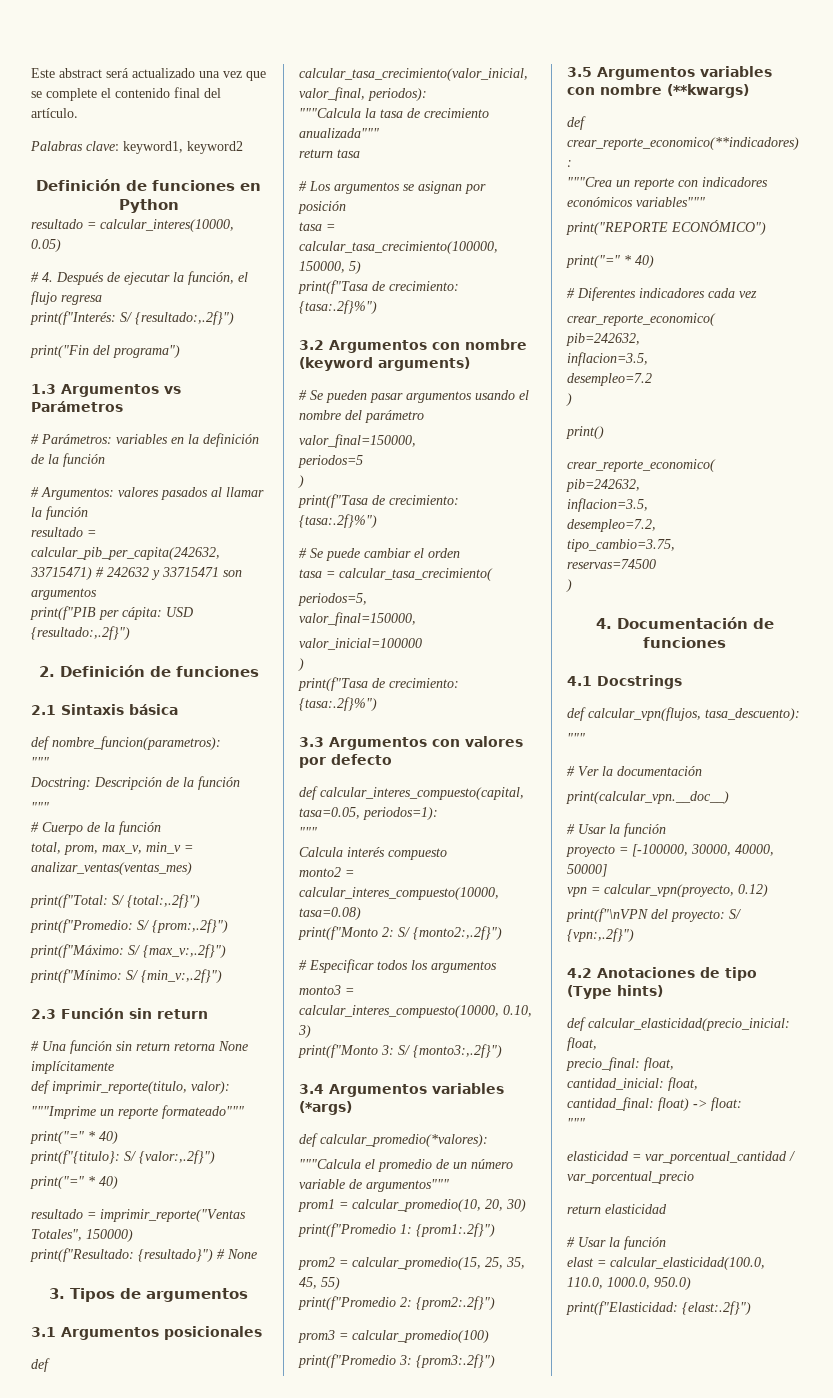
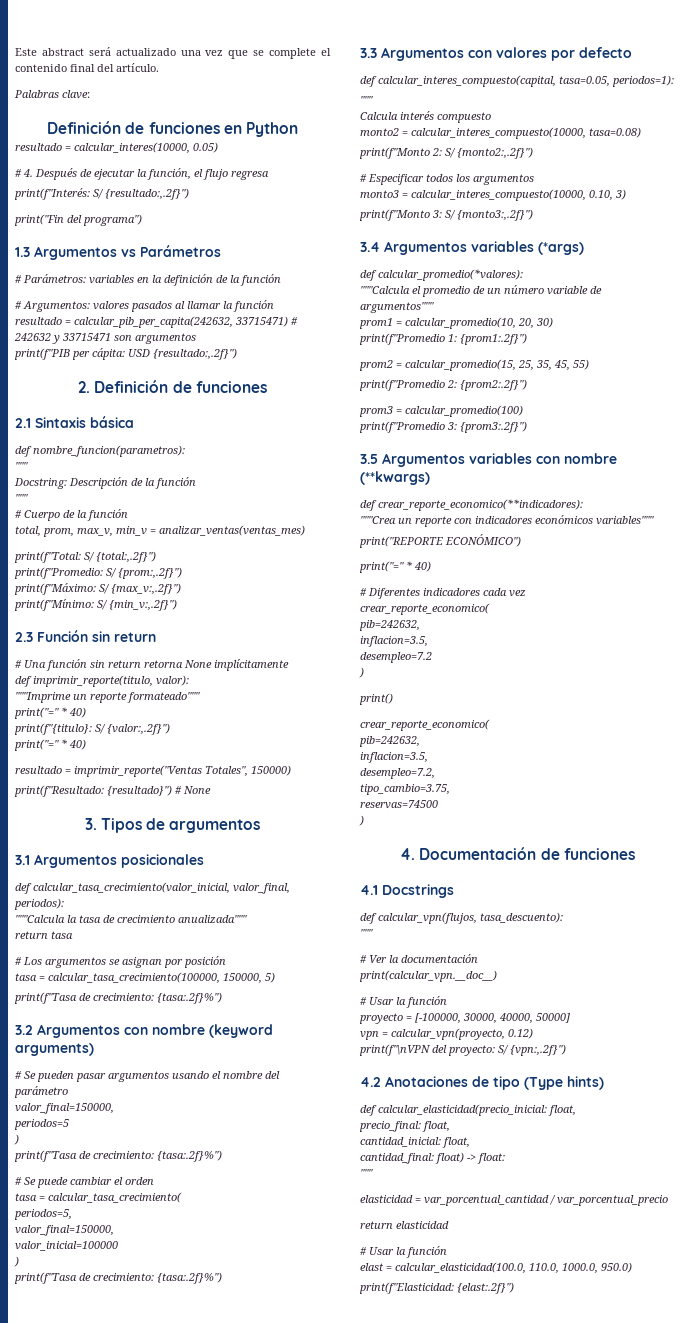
[123,141,243,154] keyword1, keyword2 -> (90, 94) none

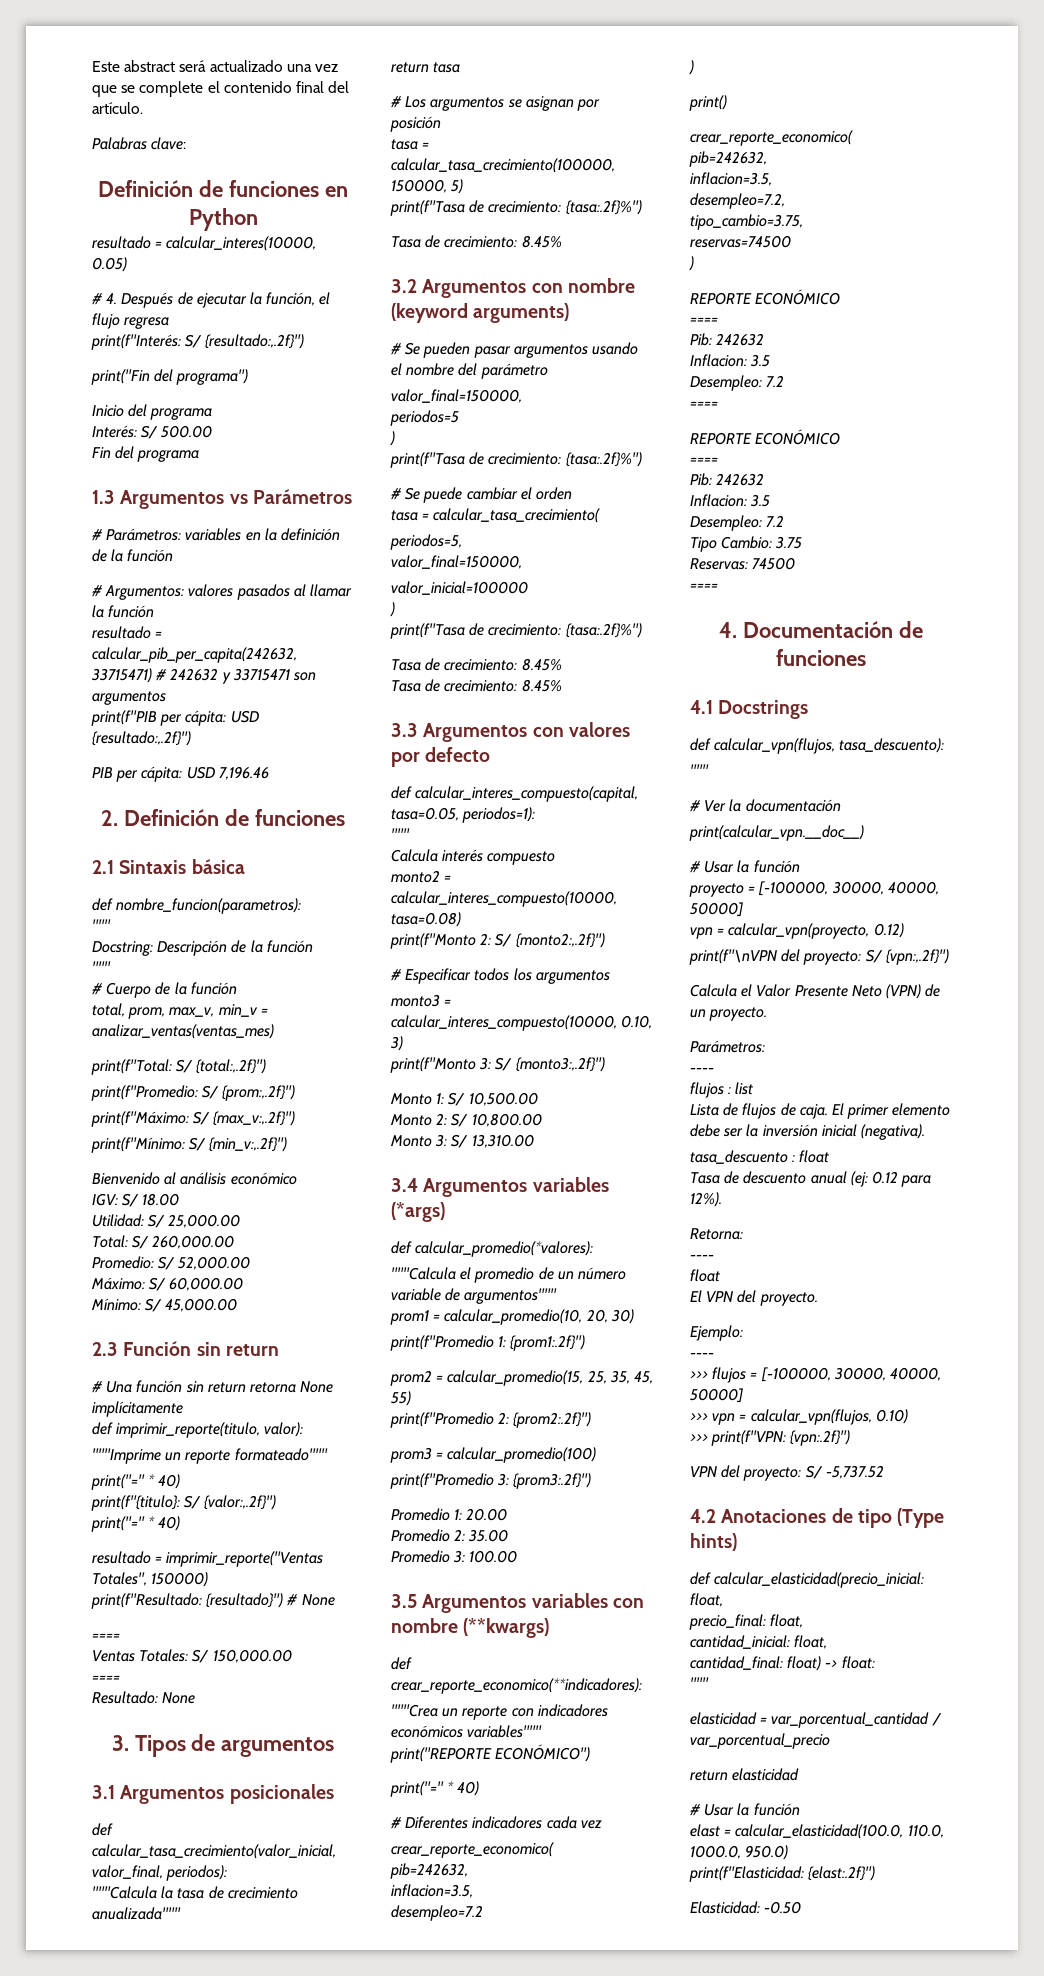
(142, 220) none -> [92,404,213,420] [92,425,213,439] [92,446,200,462] // Inicio del programa // Interés: S/ 500.00 // Fin del programa
(237, 354) none -> [92,766,269,782] // PIB per cápita: USD 7,196.46
(177, 605) none -> [92,1172,297,1185] [92,1193,180,1207] [92,1214,241,1228] [92,1235,235,1249] [92,1256,251,1270] [91,1277,244,1291] [91,1298,238,1312] // Bienvenido al análisis económico // IGV: S/ 18.00 // Utilidad: S/ 25,000.00 // Total: S/ 260,000.00 // Promedio: S/ 52,000.00 // Máximo: S/ 60,000.00 // Mínimo: S/ 45,000.00
(211, 790) none -> [92,1633,120,1640] [92,1649,292,1663] [92,1675,120,1682] [92,1691,196,1704] // ==== // Ventas Totales: S/ 150,000.00 // ==== // Resultado: None
(222, 998) none -> [391,235,562,248] // Tasa de crecimiento: 8.45%
(222, 1278) none -> [391,658,562,671] [391,679,562,692] // Tasa de crecimiento: 8.45% // Tasa de crecimiento: 8.45%
(533, 215) none -> [390,1092,538,1106] [390,1113,542,1127] [390,1134,534,1148] // Monto 1: S/ 10,500.00 // Monto 2: S/ 10,800.00 // Monto 3: S/ 13,310.00
(527, 427) none -> [391,1508,508,1521] [391,1529,509,1542] [391,1550,518,1563] // Promedio 1: 20.00 // Promedio 2: 35.00 // Promedio 3: 100.00
(364, 820) none -> [690,289,841,305] [690,317,718,324] [690,333,765,346] [690,354,771,367] [690,375,785,391] [690,401,718,408] [690,429,841,445] [690,457,718,464] [690,473,765,486] [690,494,771,507] [690,515,785,531] [690,536,803,552] [690,557,796,570] [690,583,718,590] // REPORTE ECONÓMICO // ==== // Pib: 242632 // Inflacion: 3.5 // Desempleo: 7.2 // ==== // REPORTE ECONÓMICO // ==== // Pib: 242632 // Inflacion: 3.5 // Desempleo: 7.2 // Tipo Cambio: 3.75 // Reservas: 74500 // ====
(566, 1050) none -> [690,984,941,999] [690,1007,768,1021] [690,1040,765,1053] [690,1067,714,1073] [690,1082,754,1098] [690,1103,951,1119] [690,1124,925,1140] [690,1150,830,1164] [690,1171,932,1187] [690,1192,722,1207] [690,1228,743,1240] [690,1254,714,1260] [690,1269,720,1282] [690,1290,818,1306] [690,1325,743,1341] [690,1352,714,1358] [690,1367,941,1383] [690,1388,743,1403] [690,1409,908,1425] [690,1430,851,1446] [690,1465,884,1481] // Calcula el Valor Presente Neto (VPN) de un proyecto. // Parámetros: // ---- // flujos : list // Lista de flujos de caja. El primer elemento debe ser la inversión inicial (negativa). // tasa_descuento : float // Tasa de descuento anual (ej: 0.12 para 12%). // Retorna: // ---- // float // El VPN del proyecto. // Ejemplo: // ---- // >>> flujos = [-100000, 30000, 40000, 50000] // >>> vpn = calcular_vpn(flujos, 0.10) // >>> print(f"VPN: {vpn:.2f}") // VPN del proyecto: S/ -5,737.52
(514, 1288) none -> [690,1901,802,1914] // Elasticidad: -0.50

